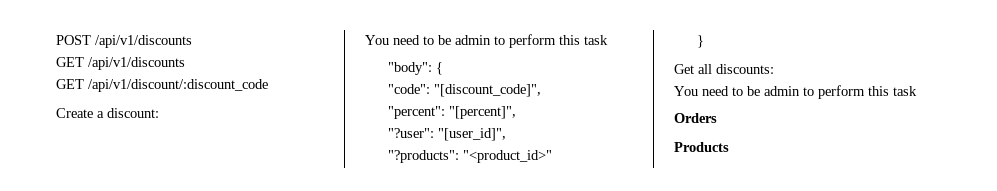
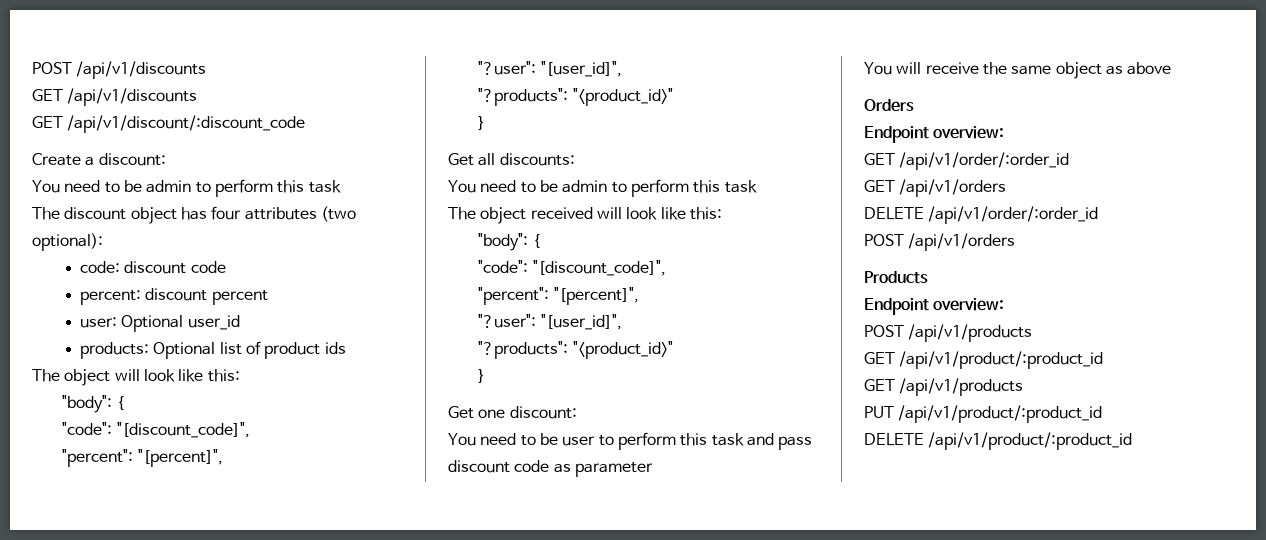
(608, 40) none -> [32,206,356,224] [32,233,103,251] [80,261,226,274] [80,288,268,305] [80,315,240,332] [80,341,346,359] [32,369,240,386] // The discount object has four attributes (two optional): // code: discount code // percent: discount percent // user: Optional user_id // products: Optional list of product ids // The object will look like this:
[674,113,717,123] [674,142,729,152] Orders // Products -> [448,207,722,224] [478,233,540,251] [478,260,666,276] [478,287,639,305] [478,314,622,330] [478,341,673,359] [478,369,486,383] [448,406,577,419] [448,432,813,450] [448,460,653,477] [864,62,1172,79] [864,99,914,112] [864,126,1005,143] [864,152,1070,170] [864,179,1007,197] [864,206,1099,224] [864,233,1016,251] [864,271,928,284] [864,298,1005,315] [864,324,1033,342] [864,351,1104,369] [864,378,1024,396] [864,405,1103,423] [864,432,1133,450] The object received will look like this: // "body": { // "code": "[discount_code]", // "percent": "[percent]", // "?user": "[user_id]", // "?products": "<product_id>" // } // Get one discount: // You need to be user to perform this task and pass discount code as parameter // You will receive the same object as above // Orders // Endpoint overview: // GET /api/v1/order/:order_id // GET /api/v1/orders // DELETE /api/v1/order/:order_id // POST /api/v1/orders // Products // Endpoint overview: // POST /api/v1/products // GET /api/v1/product/:product_id // GET /api/v1/products // PUT /api/v1/product/:product_id // DELETE /api/v1/product/:product_id

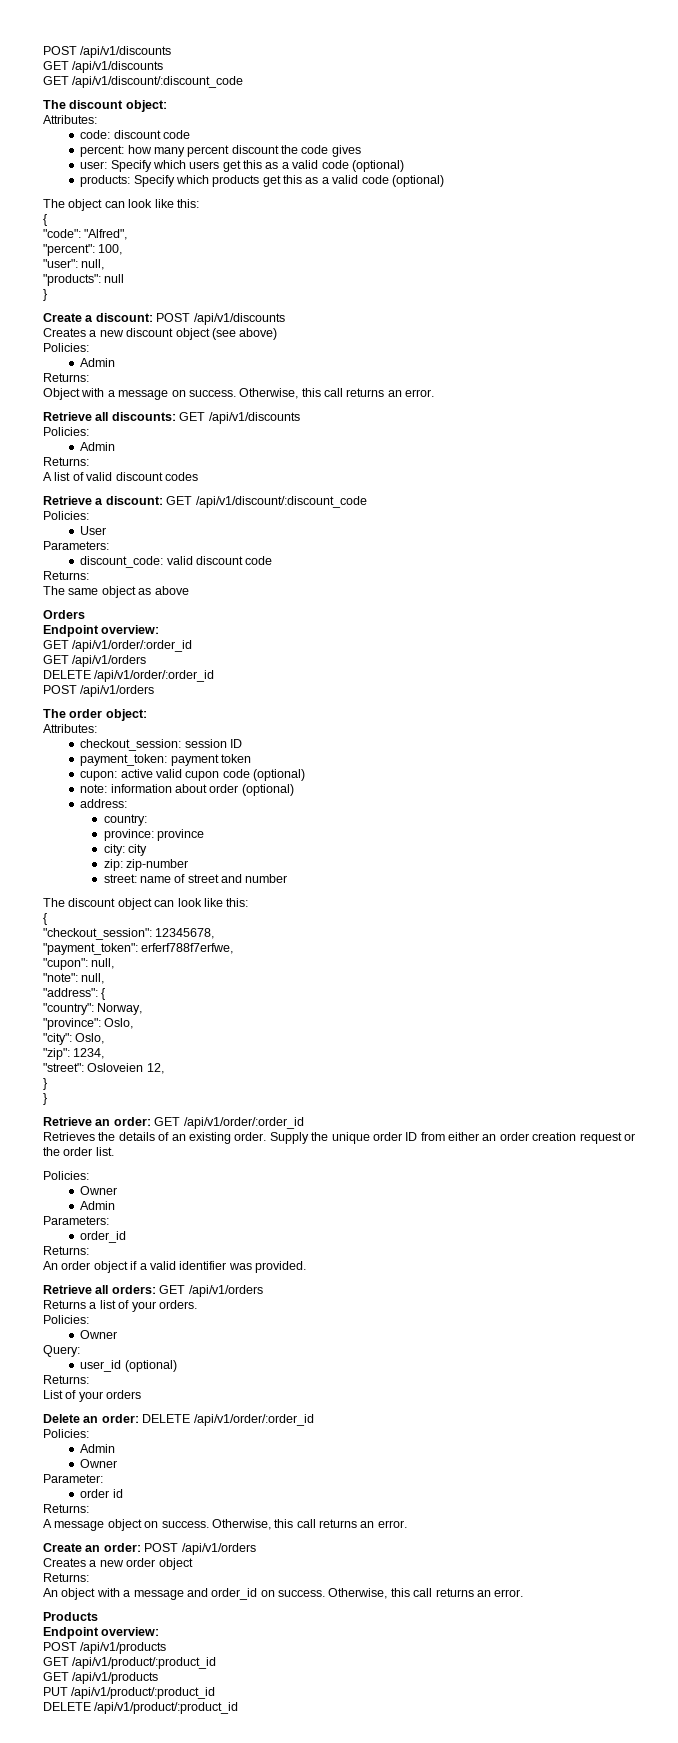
[32,153,166,166] [32,179,341,197] [32,206,356,224] [32,233,103,251] [80,261,226,274] [80,288,268,305] [80,315,240,332] [80,341,346,359] [32,369,240,386] [62,395,124,413] [62,422,250,438] [62,449,223,467] [478,61,622,77] [478,88,673,106] [478,116,486,130] [448,153,575,166] [448,179,757,197] [448,207,722,224] [478,233,540,251] [478,260,666,276] [478,287,639,305] [478,314,622,330] [478,341,673,359] [478,369,486,383] [448,406,577,419] [448,432,813,450] [448,460,653,477] [864,62,1007,75] Create a discount: // You need to be admin to perform this task // The discount object has four attributes (two optional): // code: discount code // percent: discount percent // user: Optional user_id // products: Optional list of product ids // The object will look like this: // "body": { // "code": "[discount_code]", // "percent": "[percent]", // "?user": "[user_id]", // "?products": "<product_id>" // } // Get all discounts: // You need to be admin to perform this task // The object received will look like this: // "body": { // "code": "[discount_code]", // "percent": "[percent]", // "?user": "[user_id]", // "?products": "<product_id>" // } // Get one discount: // You need to be user to perform this task and pass discount code as parameter // You will receive the -> [43,100,167,112] [43,115,97,124] [80,130,190,139] [80,145,361,157] [80,160,404,172] [80,175,444,187] [43,199,199,211] [43,214,47,226] [43,229,128,240] [43,244,123,256] [43,259,105,270] [43,274,125,286] [43,289,47,301] [43,313,285,325] [43,328,278,340] [43,343,89,352] [80,358,116,367] [43,373,89,382] [43,388,435,400] [43,412,300,424] [43,427,89,436] [80,442,116,451] [43,457,89,466] [43,472,198,481] [43,496,367,508] [43,511,89,520] [80,526,107,535] [43,541,109,550] [80,556,273,568] [43,571,89,580] [43,586,65,595] The discount object: // Attributes: // code: discount code // percent: how many percent discount the code gives // user: Specify which users get this as a valid code (optional) // products: Specify which products get this as a valid code (optional) // The object can look like this: // { // "code": "Alfred", // "percent": 100, // "user": null, // "products": null // } // Create a discount: POST /api/v1/discounts // Creates a new discount object (see above) // Policies: // Admin // Returns: // Object with a message on success. Otherwise, this call returns an error. // Retrieve all discounts: GET /api/v1/discounts // Policies: // Admin // Returns: // A list of valid discount codes // Retrieve a discount: GET /api/v1/discount/:discount_code // Policies: // User // Parameters: // discount_code: valid discount code // Returns: // The
(1016, 242) none -> [43,709,147,721] [43,724,97,733] [80,739,242,751] [80,754,251,766] [80,769,306,781] [80,784,294,796] [80,799,128,808] [103,814,147,826] [103,829,204,841] [103,844,147,856] [103,859,188,871] [103,874,288,883] [43,898,249,910] [43,913,47,925] [43,928,215,940] [43,943,234,955] [43,958,115,970] [43,973,105,984] [43,988,106,1000] [43,1003,143,1015] [43,1018,134,1030] [43,1033,105,1045] [43,1048,105,1060] [43,1063,164,1074] [43,1078,47,1090] [43,1093,47,1105] [43,1117,304,1129] [43,1132,636,1144] [43,1147,114,1156] [43,1171,89,1180] [80,1186,118,1195] [80,1201,116,1210] [43,1216,109,1225] [80,1231,127,1243] [43,1246,89,1255] [43,1261,306,1273] [43,1285,263,1297] [43,1300,197,1312] [43,1315,89,1324] [80,1330,118,1339] [43,1345,80,1357] [80,1360,177,1372] [43,1375,89,1384] [43,1390,142,1402] [43,1414,314,1426] [43,1429,89,1438] [80,1444,116,1453] [80,1459,118,1468] [43,1474,103,1483] [80,1489,123,1498] [43,1504,89,1513] [43,1519,407,1531] [43,1543,256,1555] [43,1558,193,1570] [43,1573,89,1582] [43,1588,524,1600] // The order object: // Attributes: // checkout_session: session ID // payment_token: payment token // cupon: active valid cupon code (optional) // note: information about order (optional) // address: // country: // province: province // city: city // zip: zip-number // street: name of street and number // The discount object can look like this: // { // "checkout_session": 12345678, // "payment_token": erferf788f7erfwe, // "cupon": null, // "note": null, // "address": { // "country": Norway, // "province": Oslo, // "city": Oslo, // "zip": 1234, // "street": Osloveien 12, // } // } // Retrieve an order: GET /api/v1/order/:order_id // Retrieves the details of an existing order. Supply the unique order ID from either an order creation request or the order list. // Policies: // Owner // Admin // Parameters: // order_id // Returns: // An order object if a valid identifier was provided. // Retrieve all orders: GET /api/v1/orders // Returns a list of your orders. // Policies: // Owner // Query: // user_id (optional) // Returns: // List of your orders // Delete an order: DELETE /api/v1/order/:order_id // Policies: // Admin // Owner // Parameter: // order id // Returns: // A message object on success. Otherwise, this call returns an error. // Create an order: POST /api/v1/orders // Creates a new order object // Returns: // An object with a message and order_id on success. Otherwise, this call returns an error.

